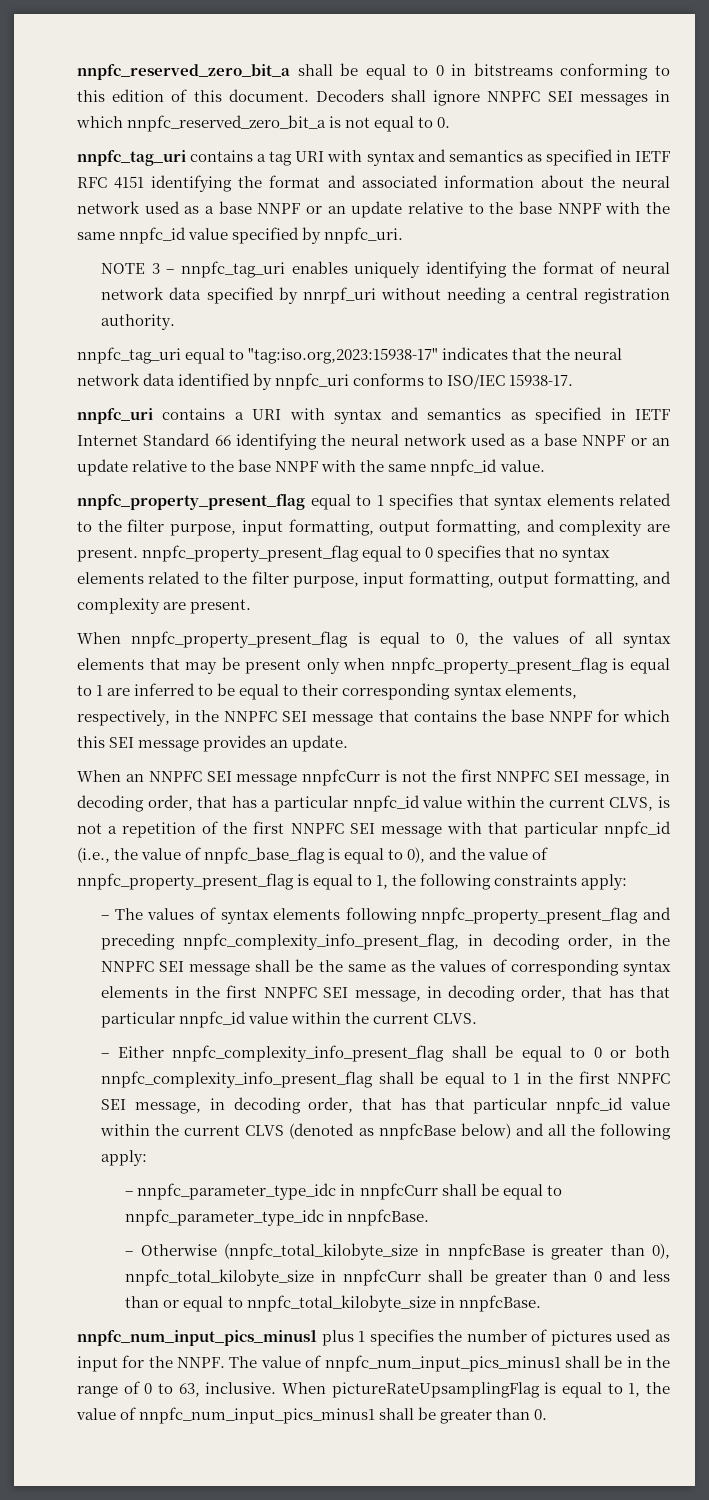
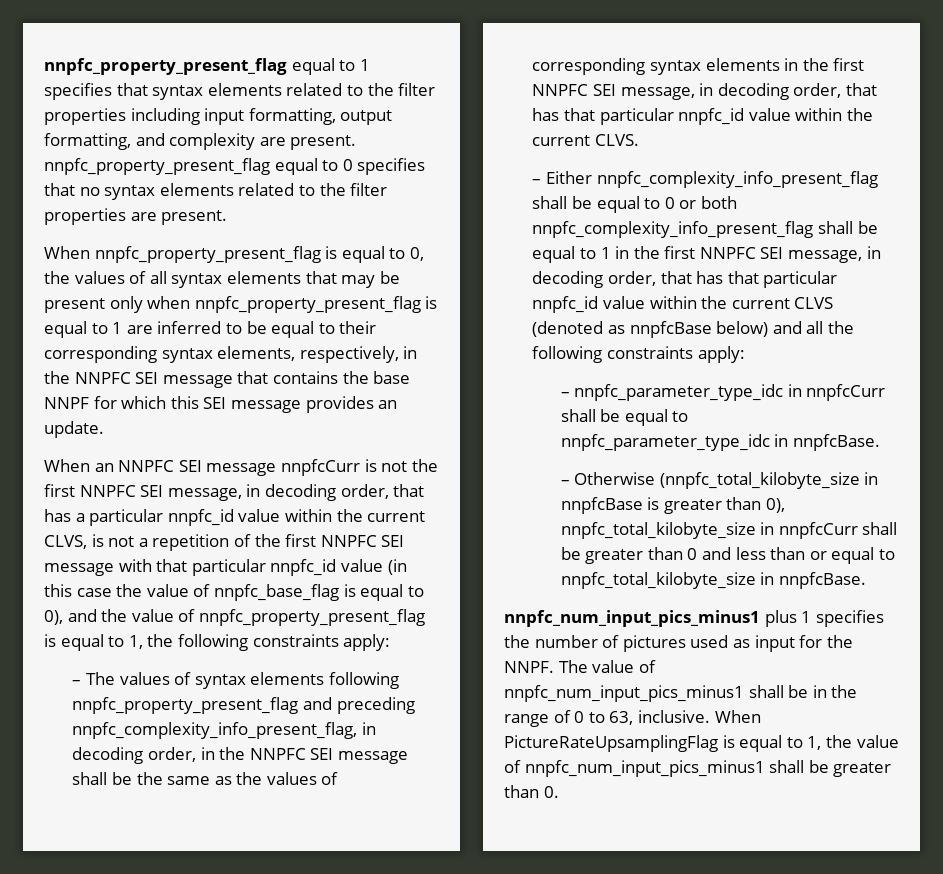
[77,63,670,80] [77,89,670,106] [76,115,451,132] [77,149,670,166] [77,175,671,192] [77,201,670,218] [77,227,404,244] [101,261,670,278] [101,287,670,304] [101,314,176,330] [77,347,623,364] [77,373,574,390] [77,407,670,424] [77,433,670,450] [77,459,545,476] nnpfc_reserved_zero_bit_a shall be equal to 0 in bitstreams conforming to this edition of this document. Decoders shall ignore NNPFC SEI messages in which nnpfc_reserved_zero_bit_a is not equal to 0. // nnpfc_tag_uri contains a tag URI with syntax and semantics as specified in IETF RFC 4151 identifying the format and associated information about the neural network used as a base NNPF or an update relative to the base NNPF with the same nnpfc_id value specified by nnpfc_uri. // NOTE 3 – nnpfc_tag_uri enables uniquely identifying the format of neural network data specified by nnrpf_uri without needing a central registration authority. // nnpfc_tag_uri equal to "tag:iso.org,2023:15938-17" indicates that the neural network data identified by nnpfc_uri conforms to ISO/IEC 15938-17. // nnpfc_uri contains a URI with syntax and semantics as specified in IETF Internet Standard 66 identifying the neural network used as a base NNPF or an update relative to the base NNPF with the same nnpfc_id value. // -> (44, 66) none
[170,524,237,536] purpose, -> [44,108,200,125] properties including
[293,571,671,588] [77,598,160,614] purpose, input formatting, output formatting, and complexity -> [44,208,126,225] properties
[77,847,110,863] (i.e., -> [340,559,407,575] [44,584,112,597] value (in this case
(672, 1131) none -> [606,346,693,359] constraints
[331,1382,540,1398] pictureRateUpsamplingFlag -> [504,735,718,752] PictureRateUpsamplingFlag

